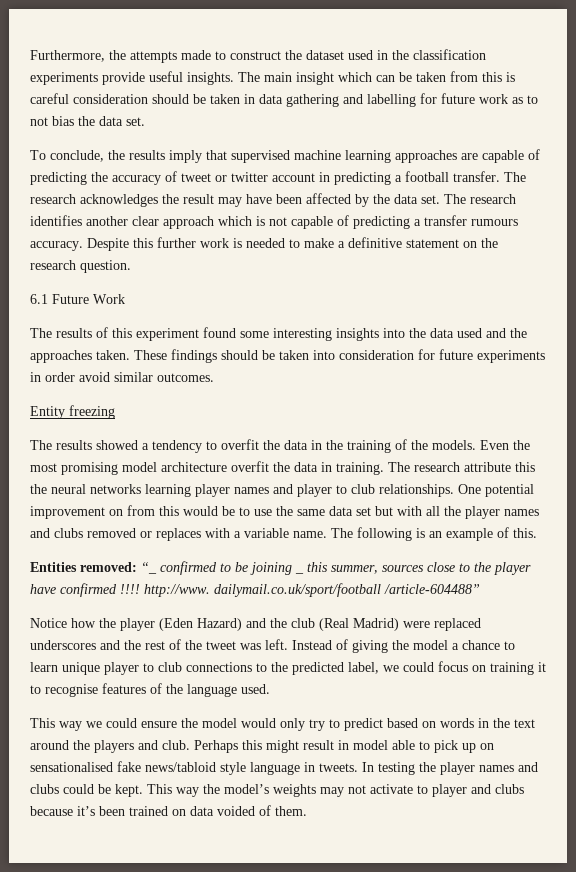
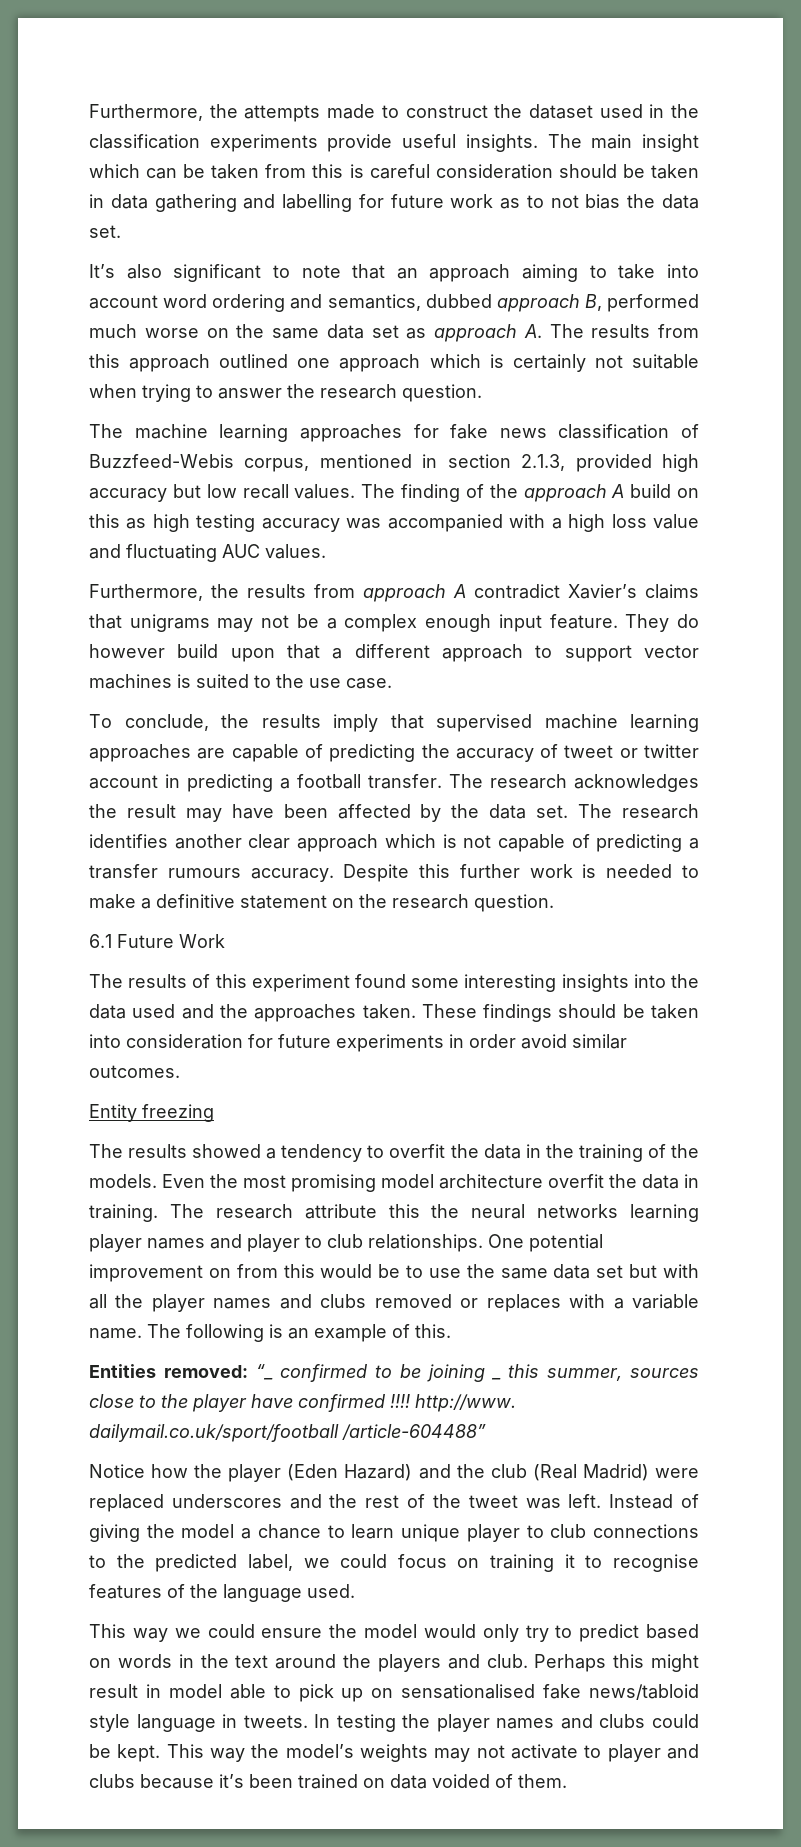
(145, 121) none -> [89,264,699,282] [89,294,699,312] [89,324,699,342] [89,354,699,372] [89,384,482,402] [89,424,699,442] [89,454,700,472] [89,484,700,502] [89,514,699,532] [89,544,326,562] [89,584,699,602] [89,614,699,632] [89,644,699,662] [89,674,392,689] // It’s also significant to note that an approach aiming to take into account word ordering and semantics, dubbed approach B, performed much worse on the same data set as approach A. The results from this approach outlined one approach which is certainly not suitable when trying to answer the research question. // The machine learning approaches for fake news classification of Buzzfeed-Webis corpus, mentioned in section 2.1.3, provided high accuracy but low recall values. The finding of the approach A build on this as high testing accuracy was accompanied with a high loss value and fluctuating AUC values. // Furthermore, the results from approach A contradict Xavier’s claims that unigrams may not be a complex enough input feature. They do however build upon that a different approach to support vector machines is suited to the use case.

